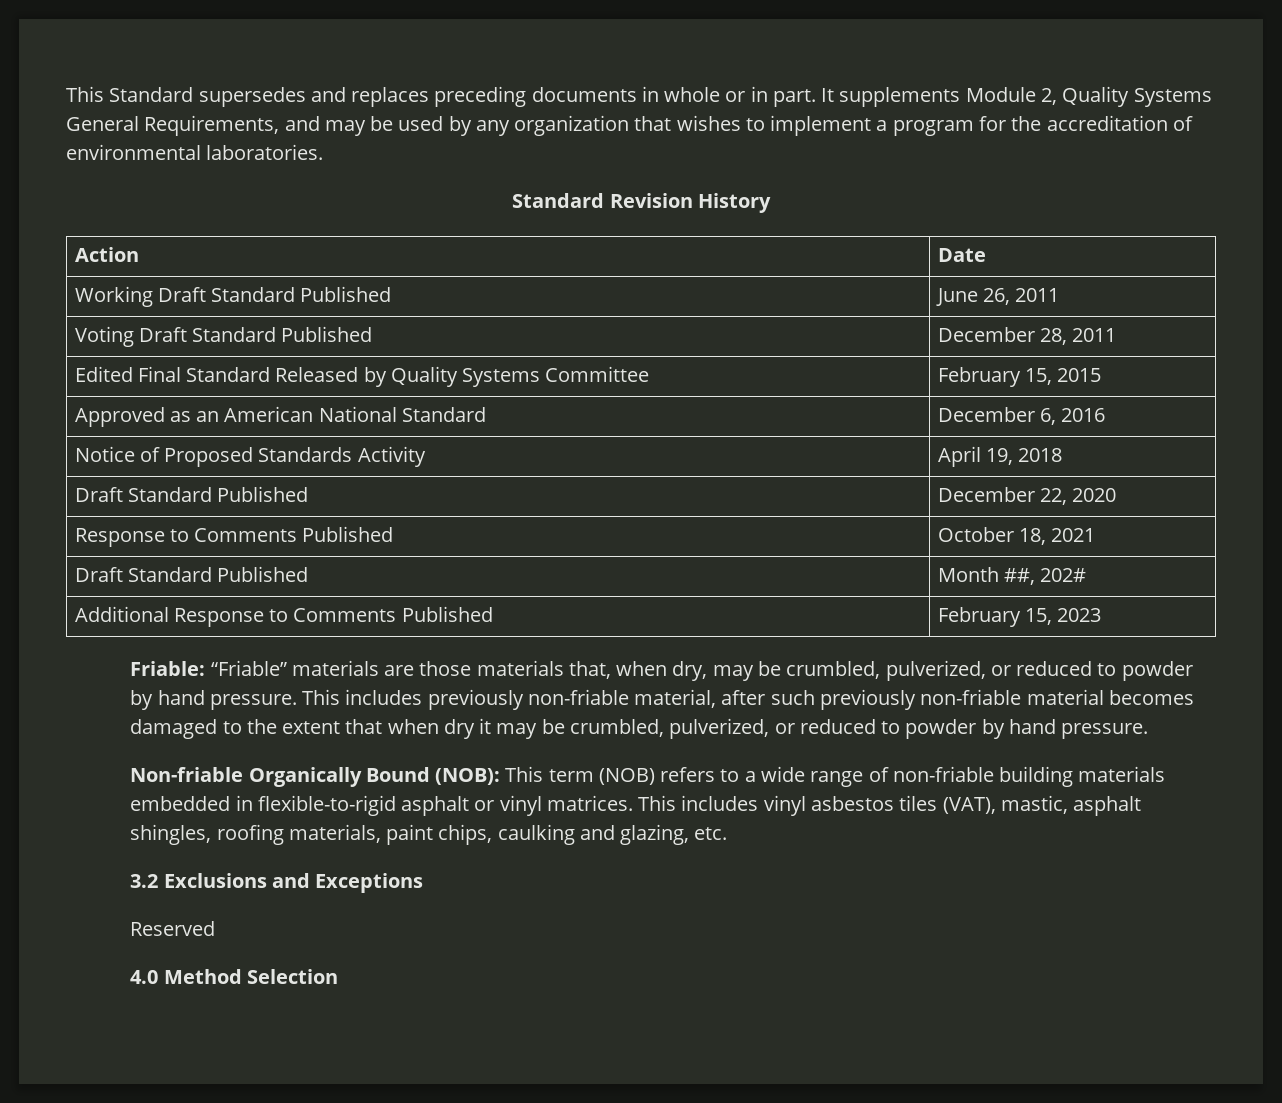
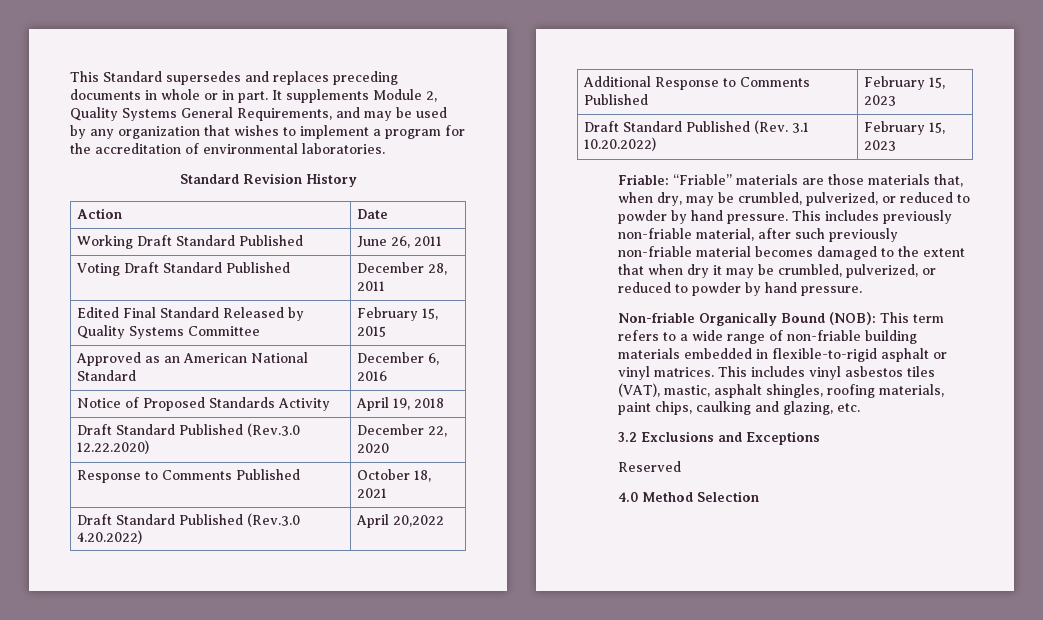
(309, 494) none -> [247,423,301,437] [77,440,150,454] (Rev.3.0 12.22.2020)
[937,567,1087,585] | Month ##, 202# -> [247,513,301,527] [77,530,143,544] [356,514,445,528] (Rev.3.0 4.20.2022) | April 20,2022
(1102, 615) none -> [584,120,810,134] [584,137,657,151] [864,121,946,135] [864,140,897,151] // Draft Standard Published (Rev. 3.1 10.20.2022) | February 15, 2023
[598,768,655,785] (NOB) -> (944, 318) none

